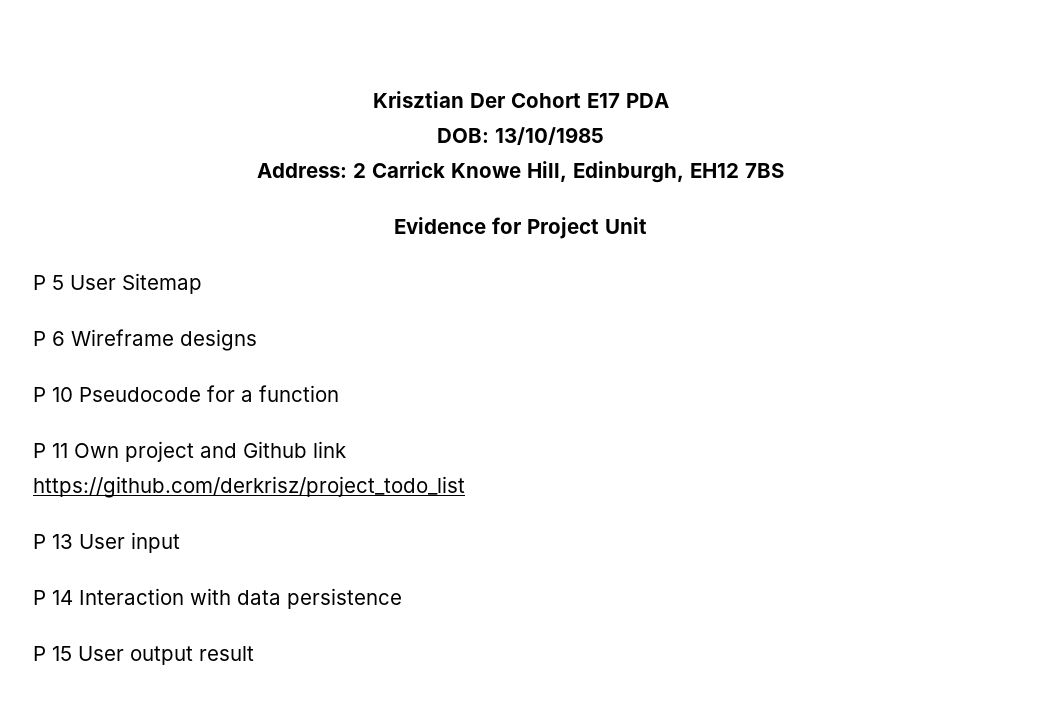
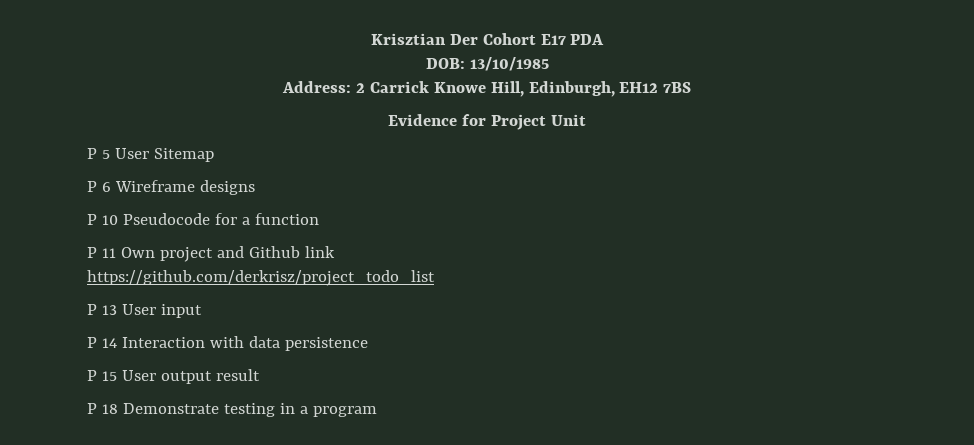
(254, 653) none -> [87,403,377,417] // P 18 Demonstrate testing in a program

